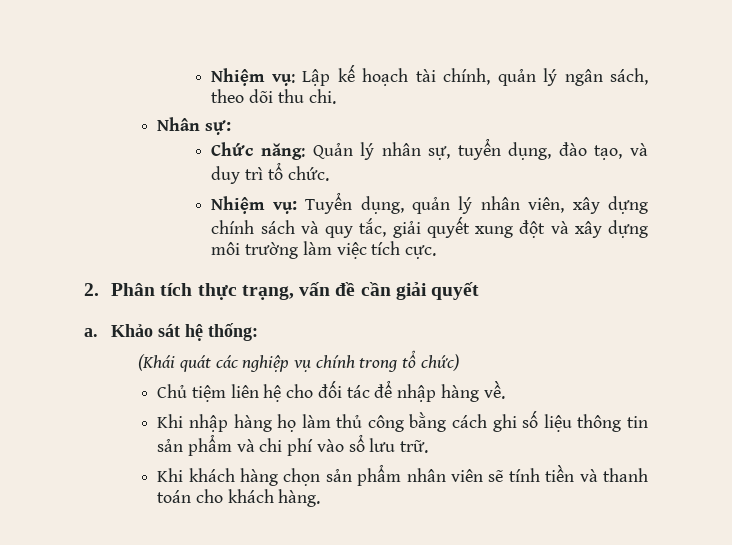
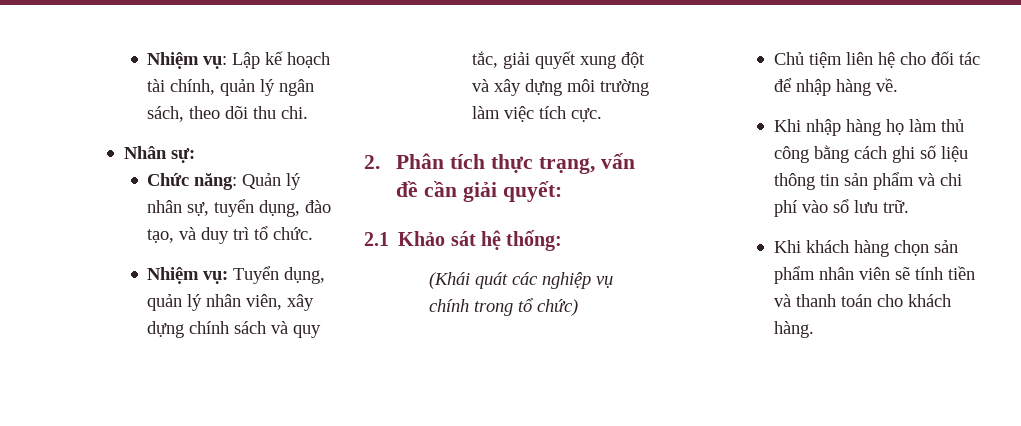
[431,282,480,300] [84,328,98,337] quyết // a. -> [502,181,562,202] [364,232,389,246] quyết: // 2.1

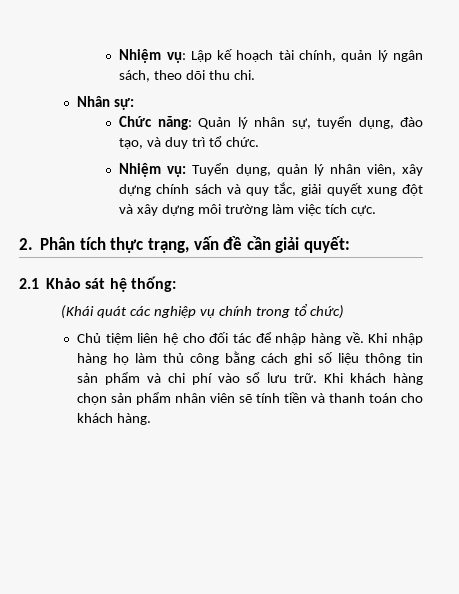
(898, 85) // -> (364, 337) none
(909, 206) // -> (318, 378) none

